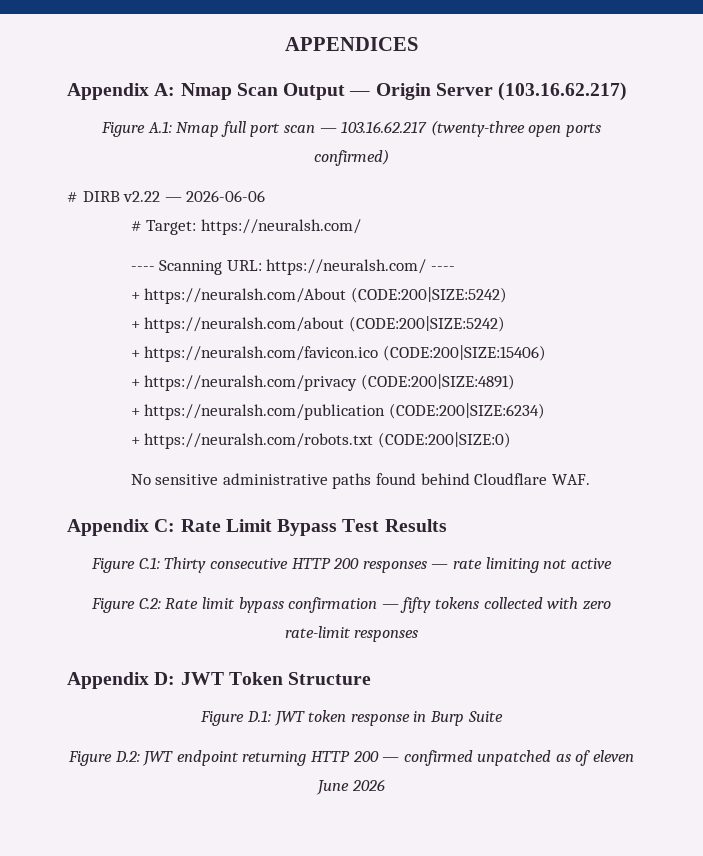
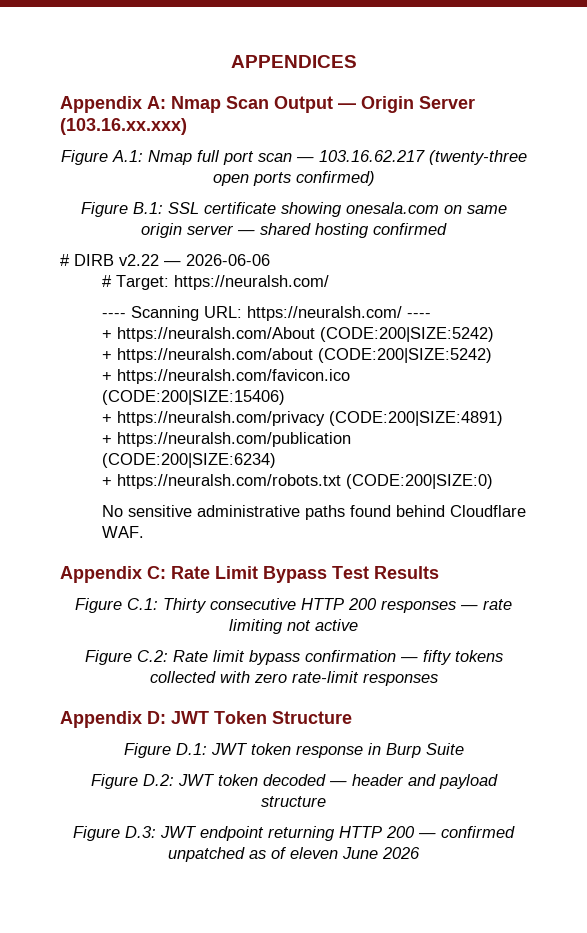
[498,82,628,101] (103.16.62.217) -> [60,118,187,135] (103.16.xx.xxx)
(389, 157) none -> [80,202,507,217] [141,223,447,238] // Figure B.1: SSL certificate showing onesala.com on same origin server — shared hosting confirmed
(174, 758) none -> [217,774,498,789] [261,796,326,807] [73,826,197,841] token decoded — header and payload structure // Figure D.3: JWT

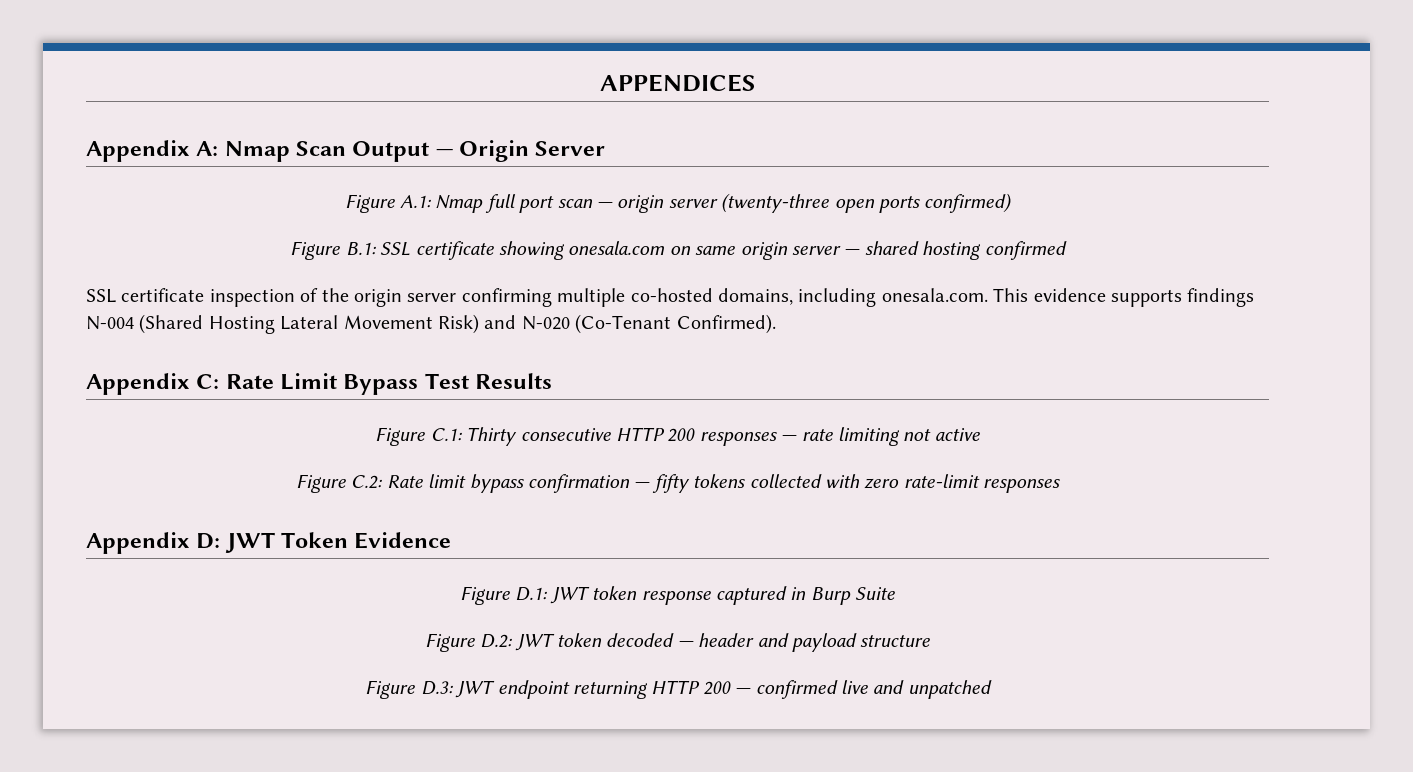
[60,118,187,135] (103.16.xx.xxx) -> (606, 148) none
[318,150,425,162] 103.16.62.217 -> [617,195,718,213] origin server
[60,254,270,266] [102,275,330,290] [102,306,432,321] [102,327,495,342] [102,348,493,363] [102,369,351,384] [102,390,286,405] [102,411,504,426] [102,432,352,447] [102,453,277,468] [102,474,494,489] [102,505,527,520] [102,526,145,538] # DIRB v2.22 — 2026-06-06 // # Target: https://neuralsh.com/ // ---- Scanning URL: https://neuralsh.com/ ---- // + https://neuralsh.com/About (CODE:200|SIZE:5242) // + https://neuralsh.com/about (CODE:200|SIZE:5242) // + https://neuralsh.com/favicon.ico (CODE:200|SIZE:15406) // + https://neuralsh.com/privacy (CODE:200|SIZE:4891) // + https://neuralsh.com/publication (CODE:200|SIZE:6234) // + https://neuralsh.com/robots.txt (CODE:200|SIZE:0) // No sensitive administrative paths found behind Cloudflare WAF. -> [86,288,1255,307] [86,314,776,334] SSL certificate inspection of the origin server confirming multiple co-hosted domains, including onesala.com. This evidence supports findings N-004 (Shared Hosting Lateral Movement Risk) and N-020 (Co-Tenant Confirmed).
[272,711,352,724] Structure -> [354,532,452,549] Evidence
(363, 751) none -> [715,586,787,605] captured
[168,847,420,862] unpatched as of eleven June 2026 -> [840,680,992,699] live and unpatched

